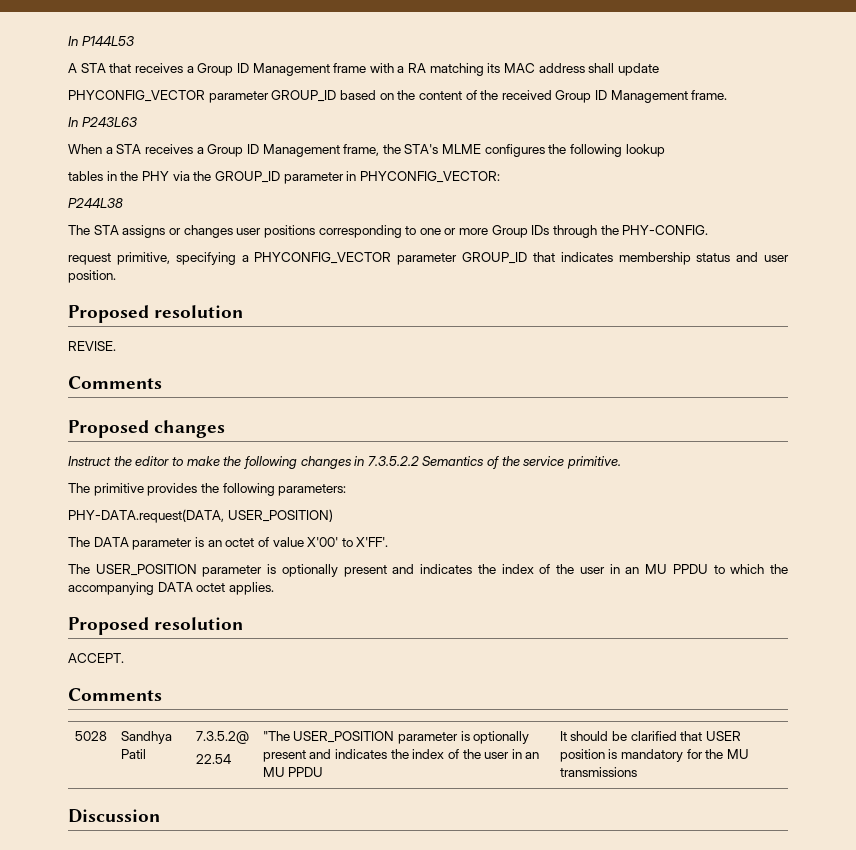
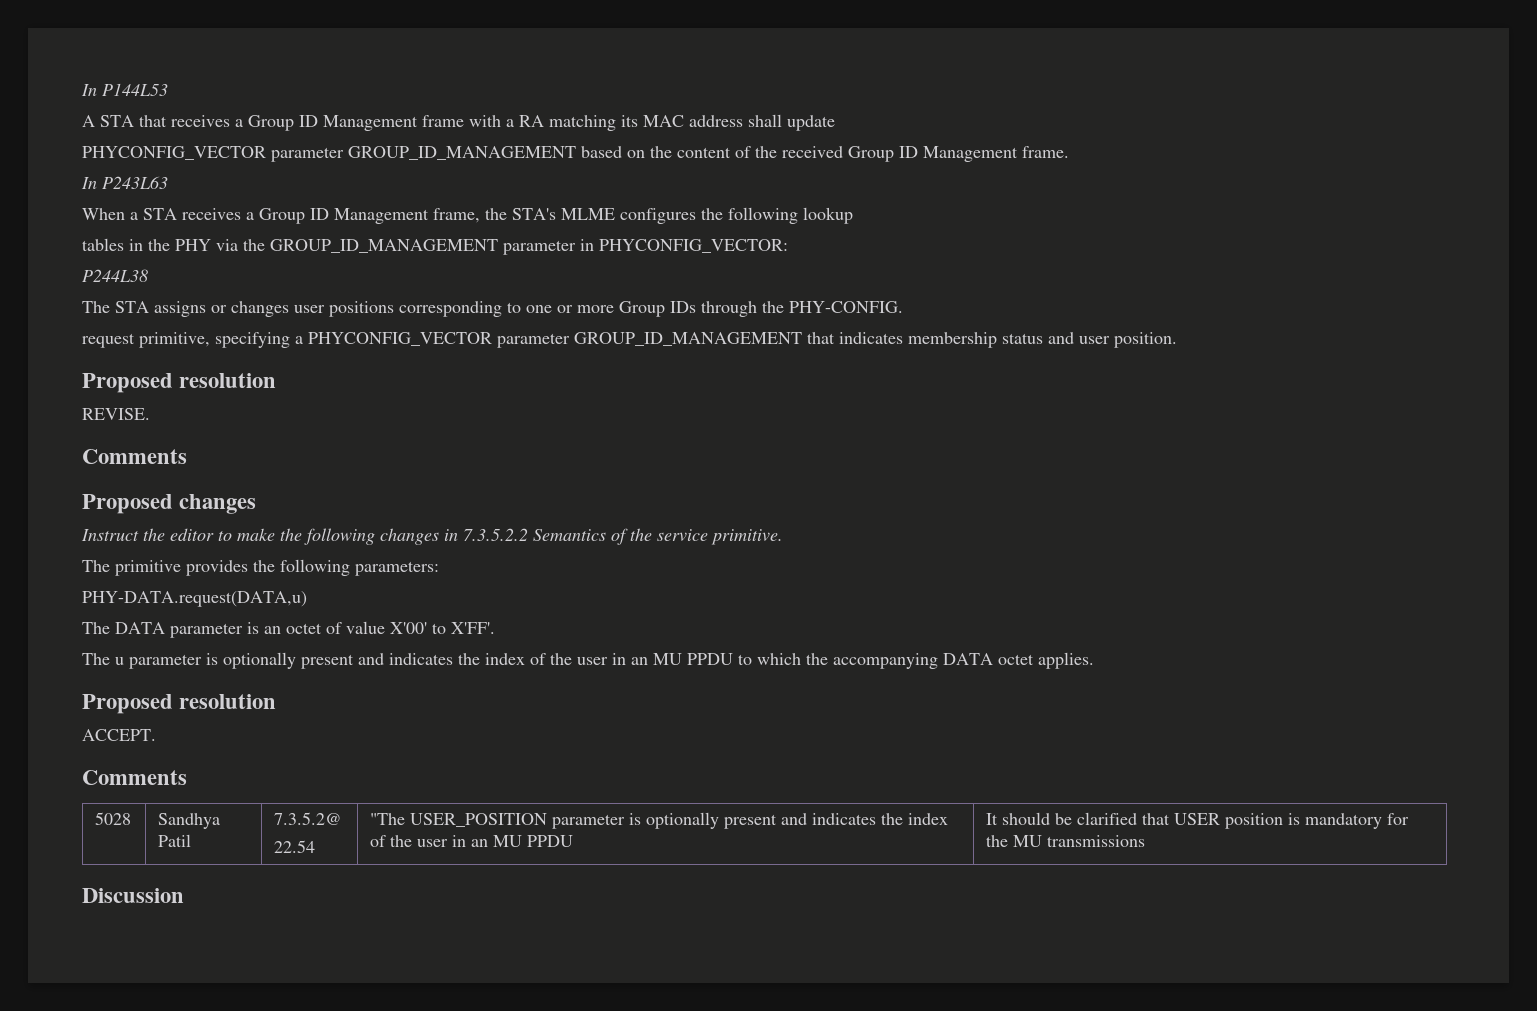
[271,90,337,102] GROUP_ID -> [348,146,576,160] GROUP_ID_MANAGEMENT
[214,171,280,183] GROUP_ID -> [270,239,498,253] GROUP_ID_MANAGEMENT
[462,252,527,264] GROUP_ID -> [574,332,802,346] GROUP_ID_MANAGEMENT
[68,509,333,523] PHY-DATA.request(DATA, USER_POSITION) -> [82,591,307,607] PHY-DATA.request(DATA,u)
[95,564,197,576] USER_POSITION -> [115,657,124,665] u

